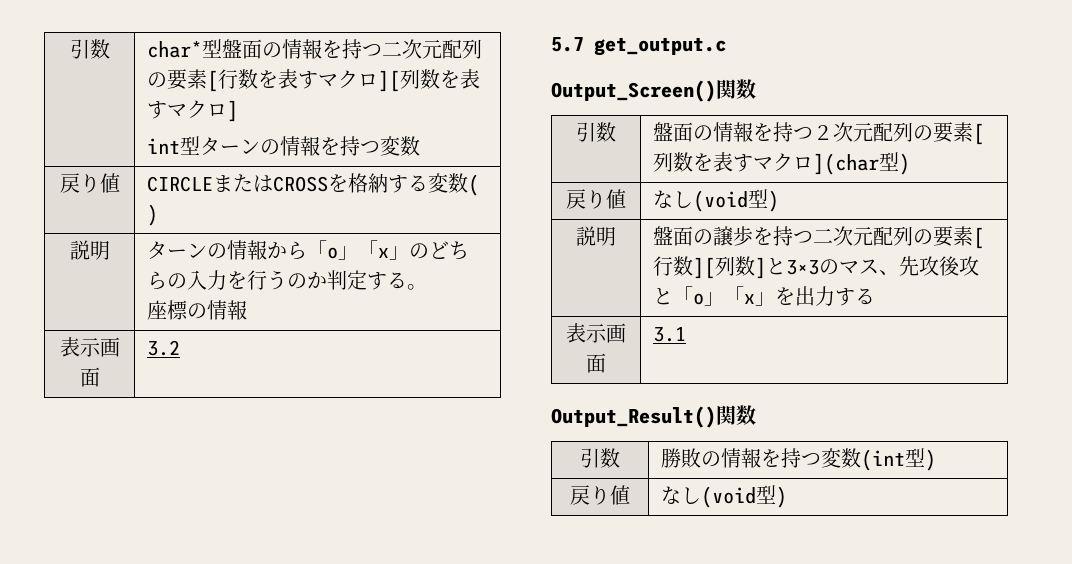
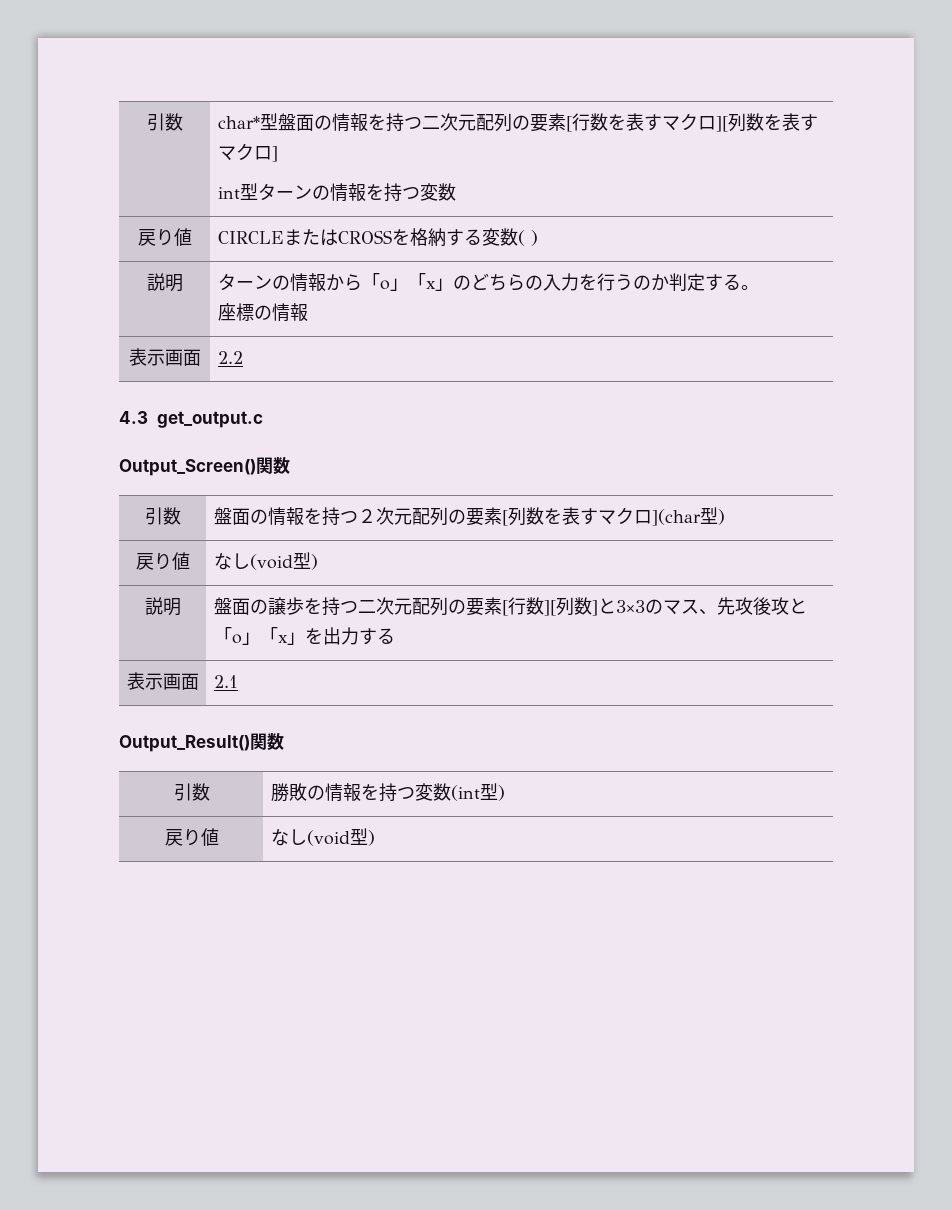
[146,340,180,356] [551,37,584,52] 3.2 // 5.7 -> [217,351,243,364] [119,411,148,424] 2.2 // 4.3
[652,327,686,342] 3.1 -> [213,675,238,688] 2.1

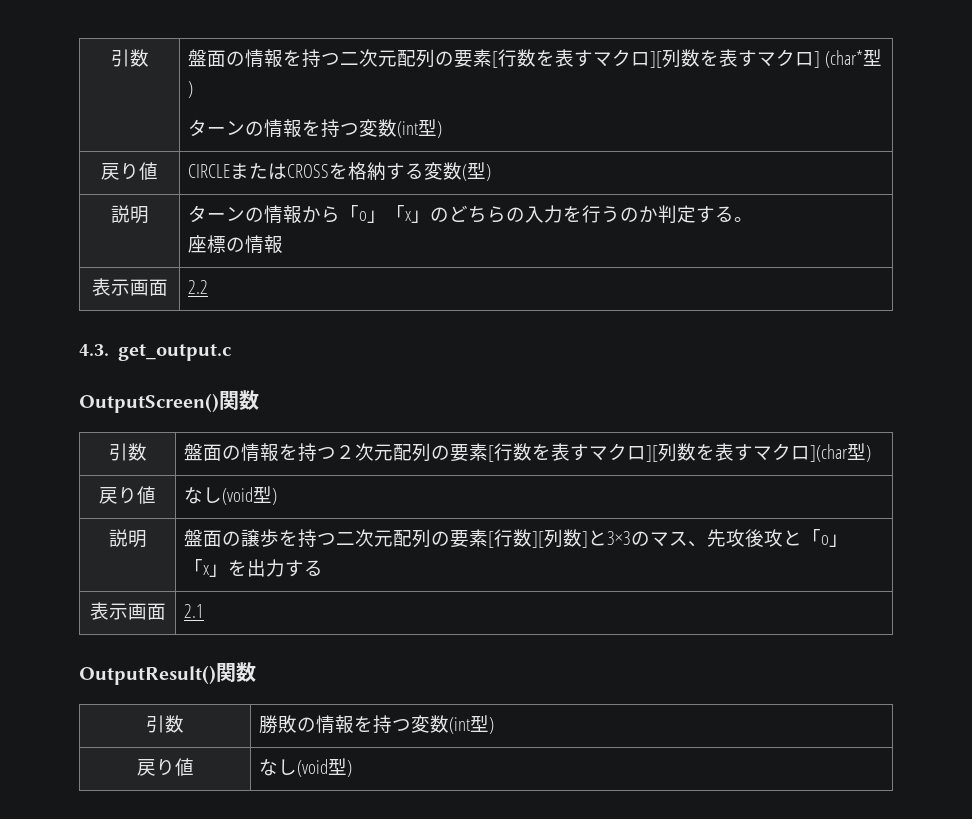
[147,113,183,131] [217,113,278,130] 引数 | char*型 -> [110,49,149,67] 引数 |
[217,183,258,200] // int型 -> [824,49,882,68] [187,81,193,98] (char*型) //
(456, 192) none -> [396,119,442,138] (int型)
(525, 238) none -> [466,162,486,179] 型
[119,411,148,424] 4.3 -> [79,344,109,356] 4.3.
[119,459,256,476] Output_Screen() -> [79,393,219,413] OutputScreen()
(508, 518) none -> [493,443,658,462] 行数を表すマクロ][
[119,735,250,752] Output_Result() -> [79,665,216,685] OutputResult()

